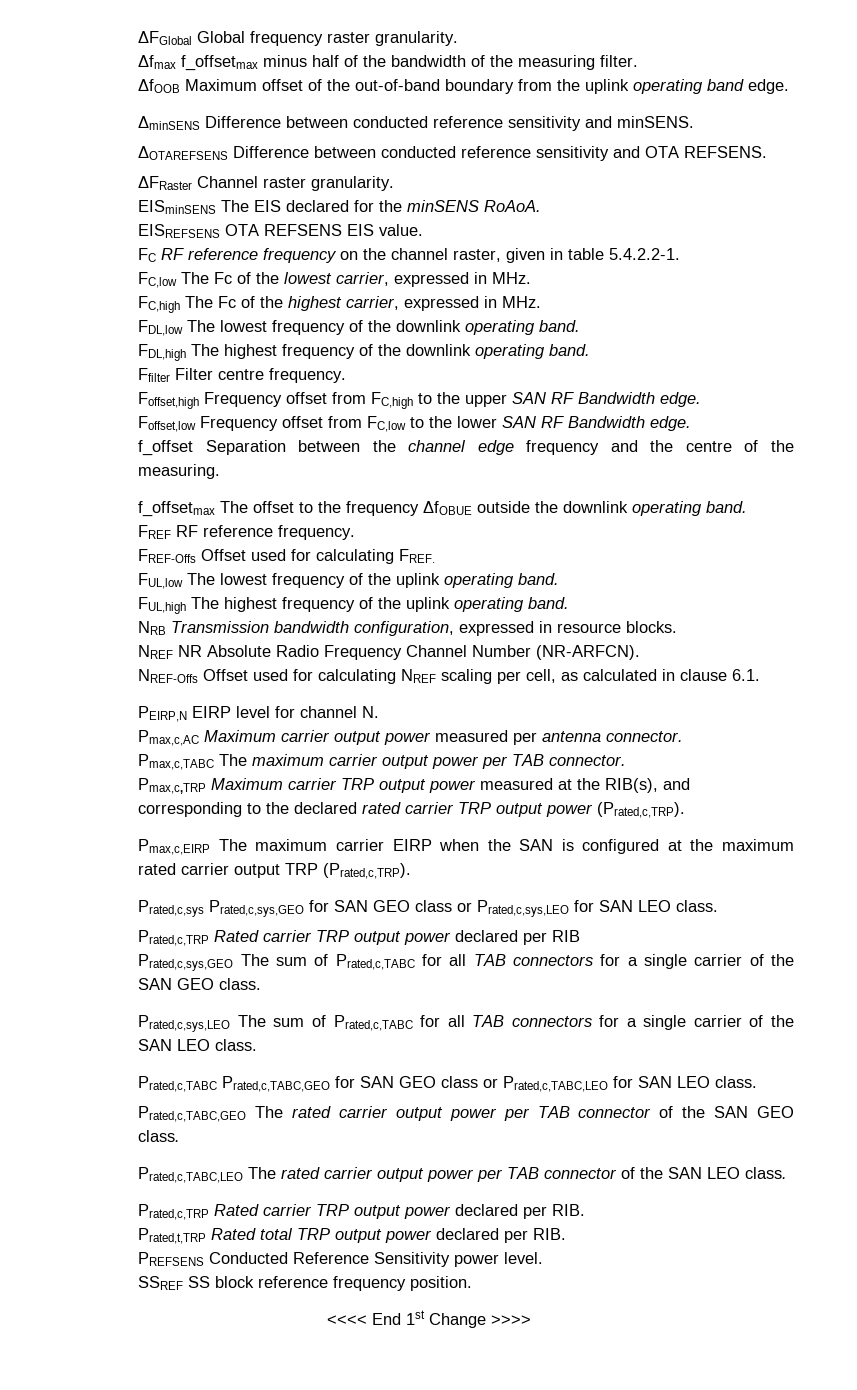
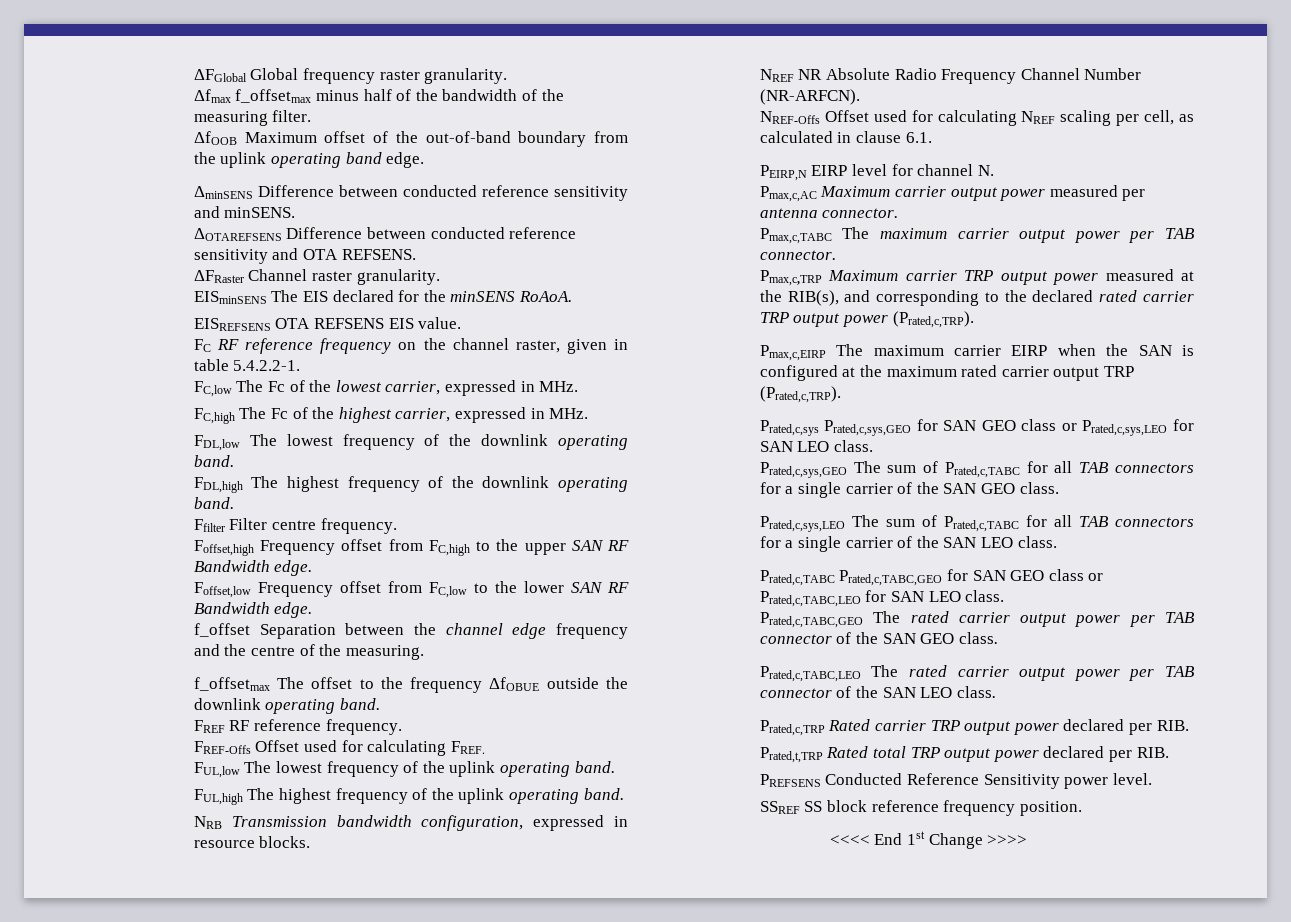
[138,930,581,946] // Prated,c,TRP Rated carrier TRP output power declared per RIB -> (874, 446) none

